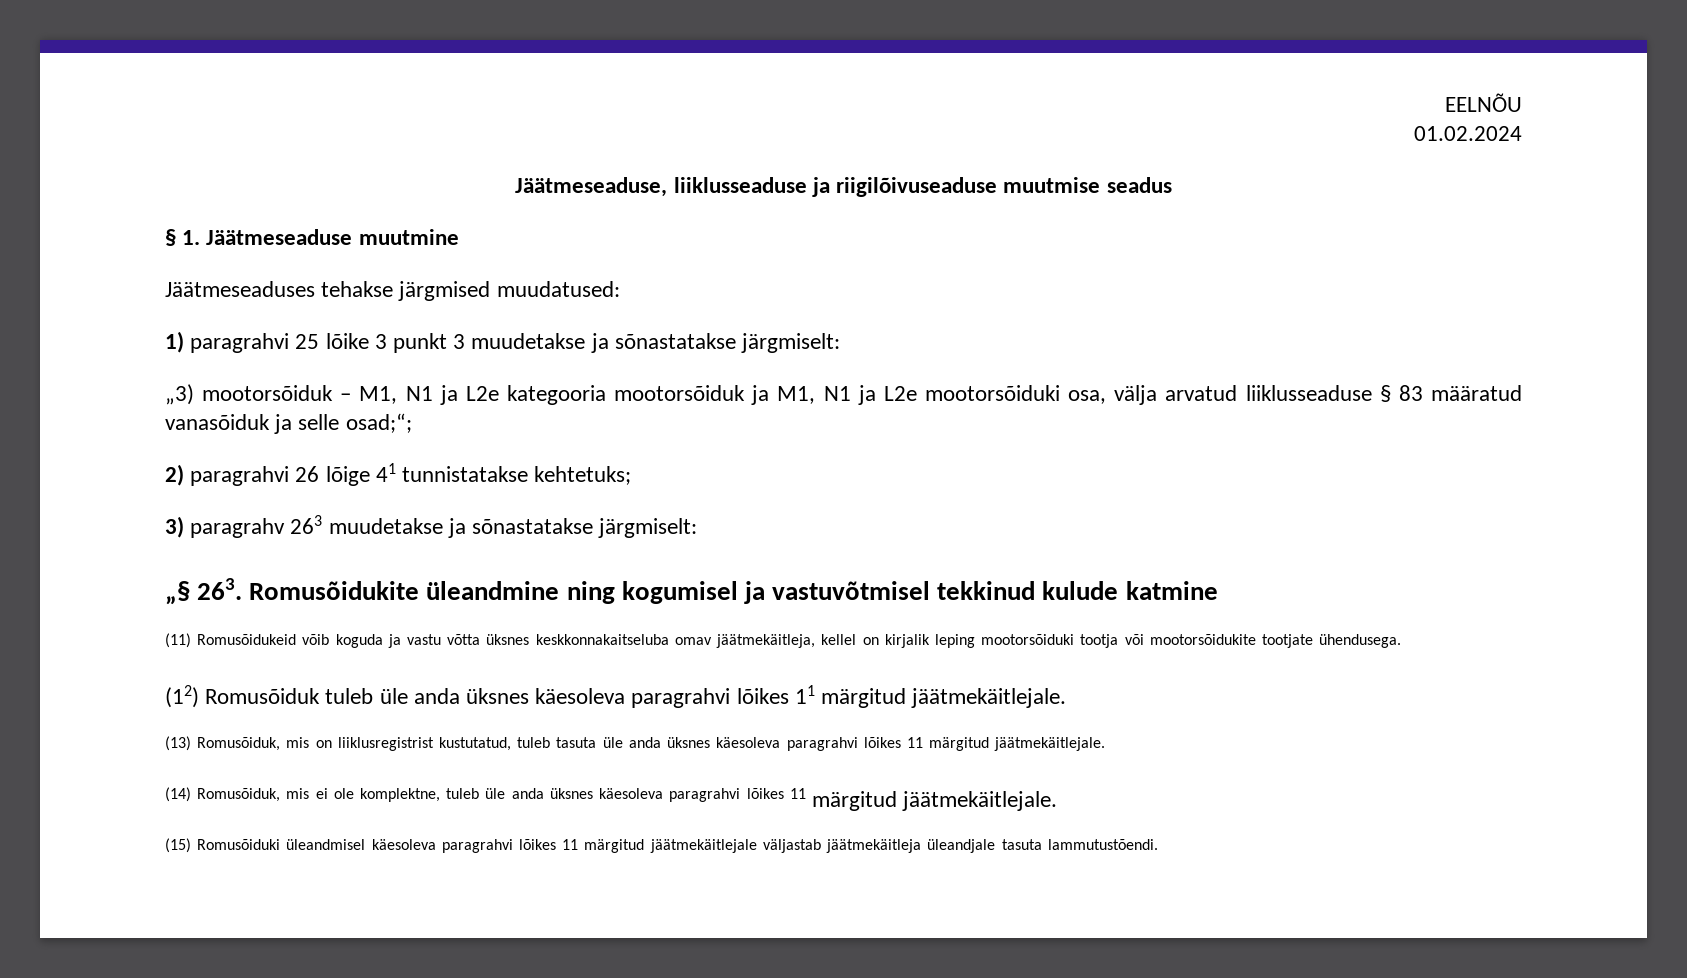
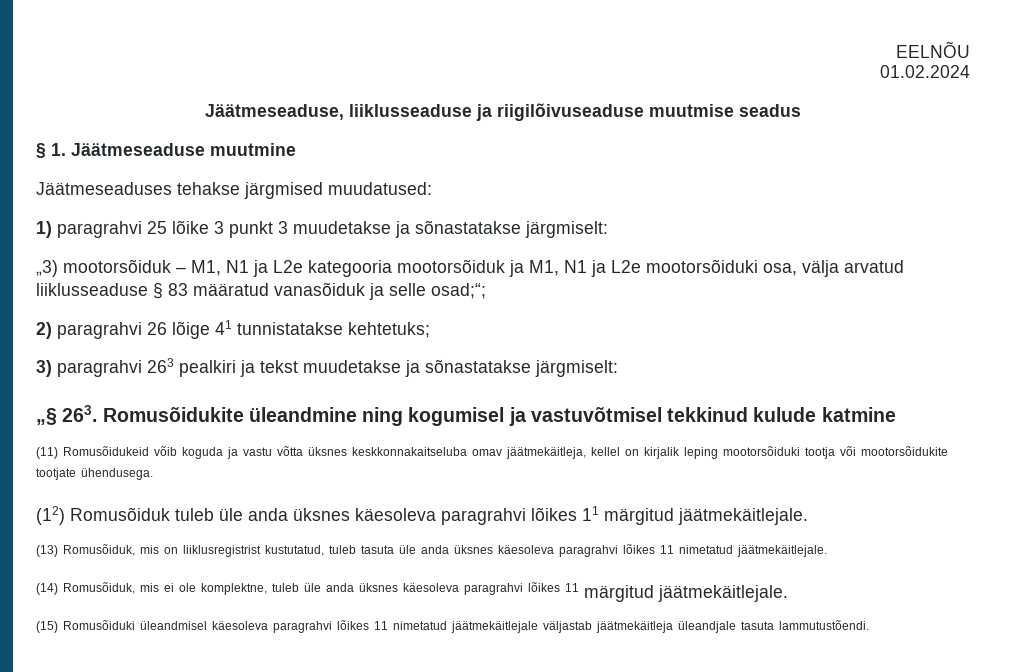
[190,515,323,538] paragrahv 263 -> [57,358,298,377] paragrahvi 263 pealkiri ja tekst
[929,737,990,751] märgitud -> [679,545,733,554] nimetatud
[584,839,645,853] märgitud -> [393,621,447,630] nimetatud

